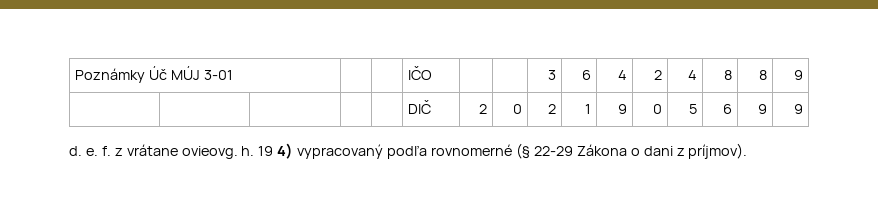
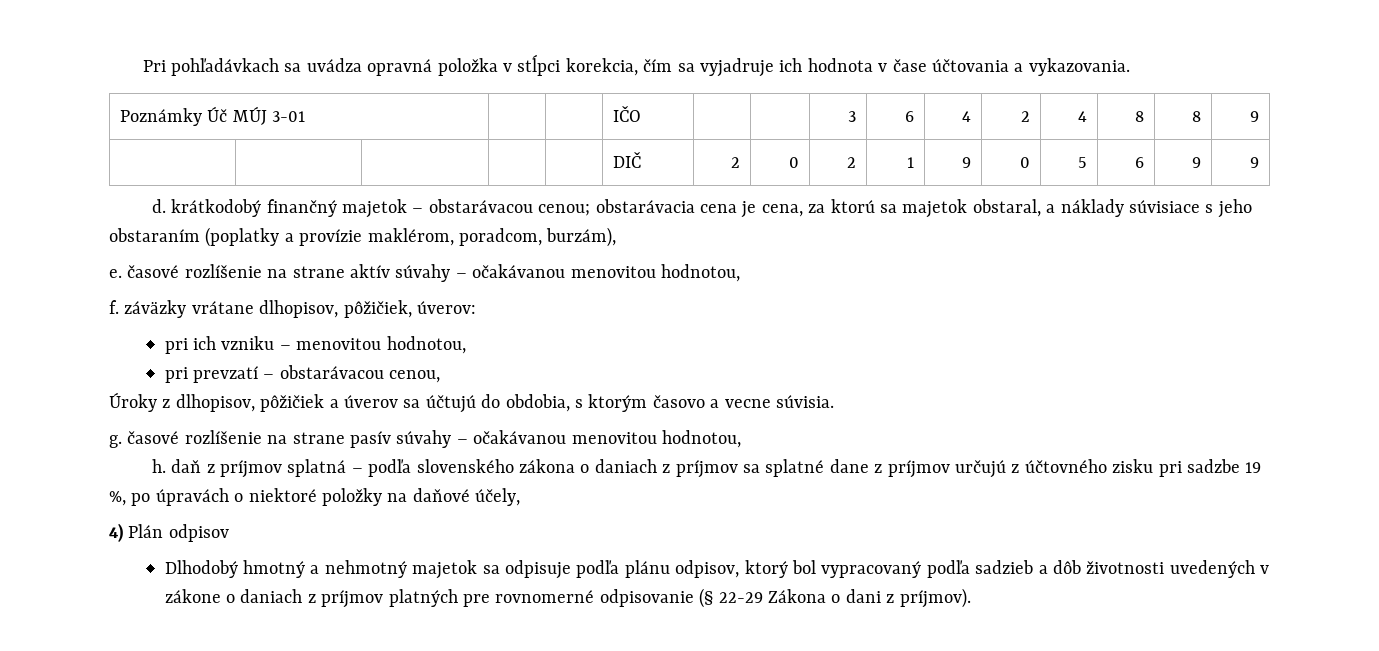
(75, 75) none -> [142,54,1130,77] Pri pohľadávkach sa uvádza opravná položka v stĺpci korekcia, čím sa vyjadruje ich hodnota v čase účtovania a vykazovania. //
[85,143,513,159] e. f. z vrátane ovieovg. h. 19 4) vypracovaný podľa rovnomerné -> [171,199,1252,218] [109,227,617,247] [109,264,740,282] [109,300,476,318] [164,336,466,354] [164,365,441,383] [109,392,834,413] [109,430,741,448] [151,459,1262,478] [109,488,521,506] [109,523,229,542] [164,560,1270,579] [164,589,694,608] krátkodobý finančný majetok – obstarávacou cenou; obstarávacia cena je cena, za ktorú sa majetok obstaral, a náklady súvisiace s jeho obstaraním (poplatky a provízie maklérom, poradcom, burzám), // e. časové rozlíšenie na strane aktív súvahy – očakávanou menovitou hodnotou, // f. záväzky vrátane dlhopisov, pôžičiek, úverov: // pri ich vzniku – menovitou hodnotou, // pri prevzatí – obstarávacou cenou, // Úroky z dlhopisov, pôžičiek a úverov sa účtujú do obdobia, s ktorým časovo a vecne súvisia. // g. časové rozlíšenie na strane pasív súvahy – očakávanou menovitou hodnotou, // h. daň z príjmov splatná – podľa slovenského zákona o daniach z príjmov sa splatné dane z príjmov určujú z účtovného zisku pri sadzbe 19 %, po úpravách o niektoré položky na daňové účely, // 4) Plán odpisov // Dlhodobý hmotný a nehmotný majetok sa odpisuje podľa plánu odpisov, ktorý bol vypracovaný podľa sadzieb a dôb životnosti uvedených v zákone o daniach z príjmov platných pre rovnomerné odpisovanie

